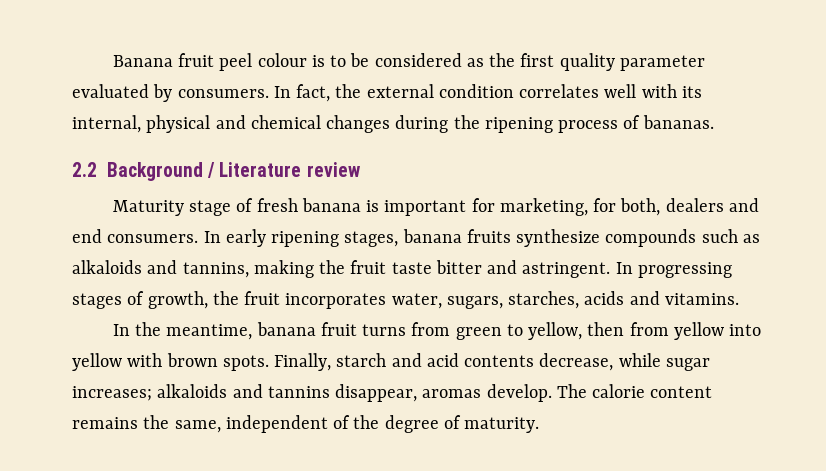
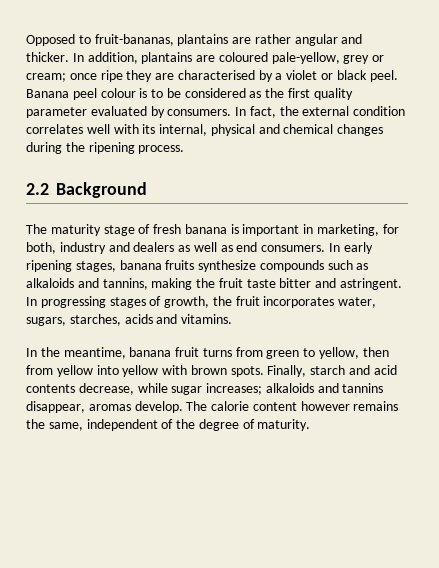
[112,53,215,67] Banana fruit -> [26,34,363,46] [26,52,385,64] [26,70,398,82] [26,89,69,98] Opposed to fruit-bananas, plantains are rather angular and thicker. In addition, plantains are coloured pale-yellow, grey or cream; once ripe they are characterised by a violet or black peel. Banana
[558,115,714,133] process of bananas. -> [138,145,185,154] process.
[207,162,360,178] [112,200,184,216] / Literature review // Maturity -> [26,224,101,236] // The maturity
[471,198,495,212] for -> [303,224,314,234] in
[665,198,759,212] dealers and -> [59,242,233,254] industry and dealers as well as
(713, 392) none -> [300,401,350,411] however

